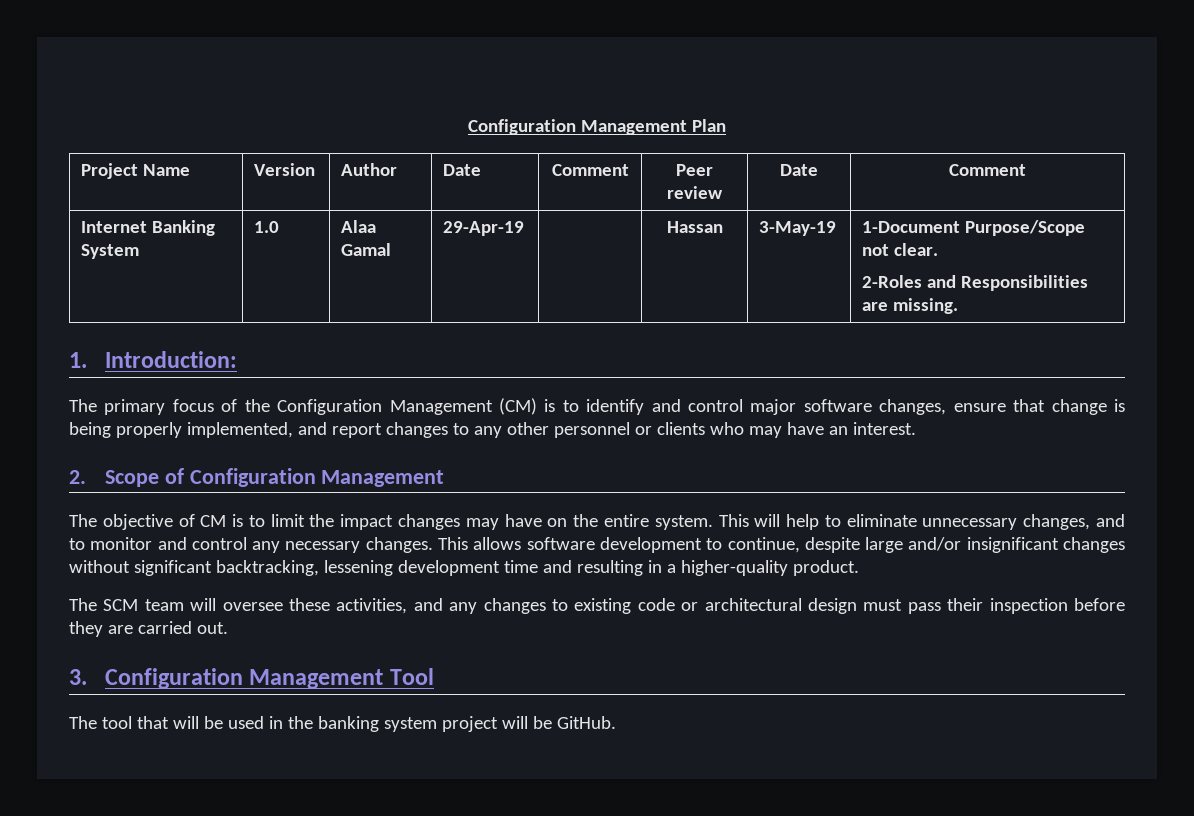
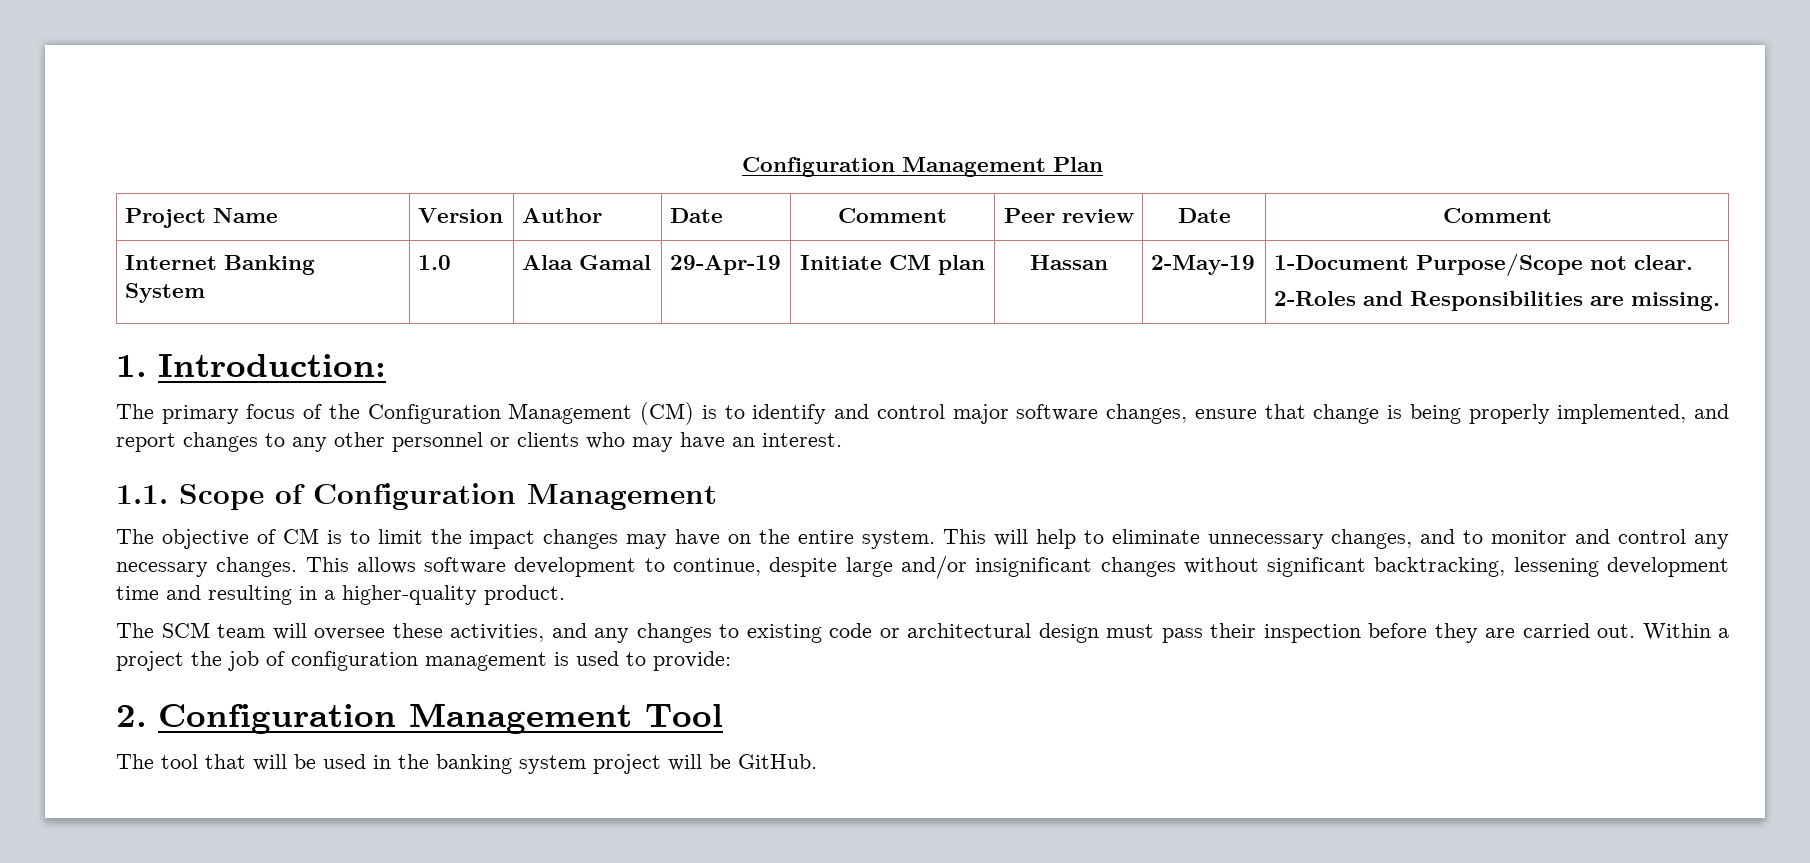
(525, 228) none -> [800,255,985,275] Initiate CM plan
[759,221,837,236] 3-May-19 -> [1150,255,1255,275] 2-May-19
[69,470,86,484] 2. -> [116,485,168,504] 1.1.
[69,669,87,685] // 3. -> [1642,623,1729,640] [116,651,731,671] [116,705,147,727] Within a project the job of configuration management is used to provide: // 2.

